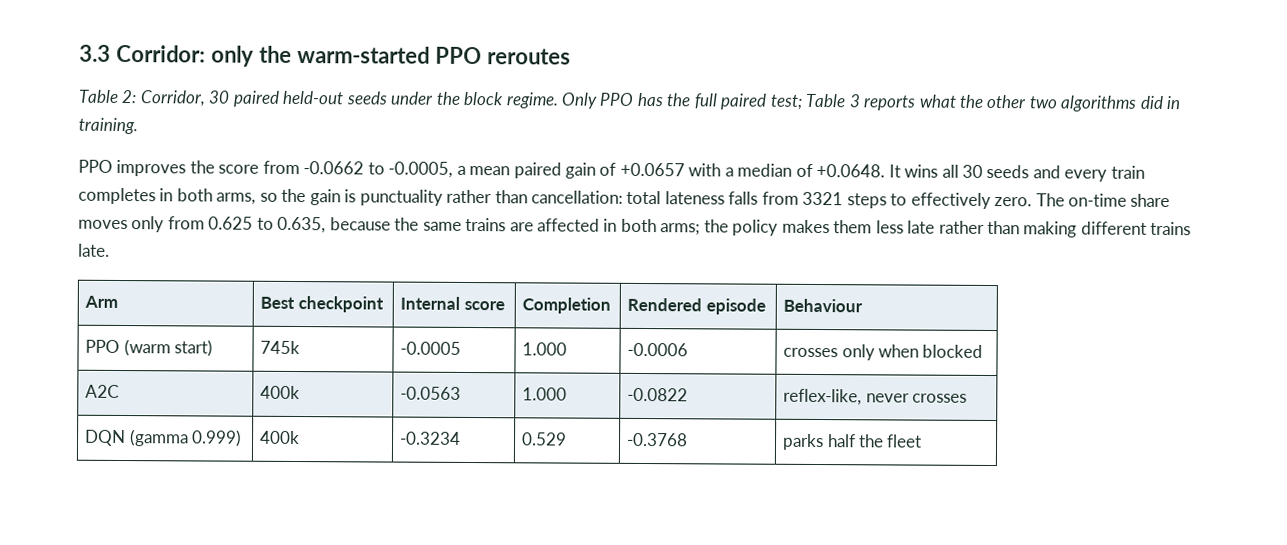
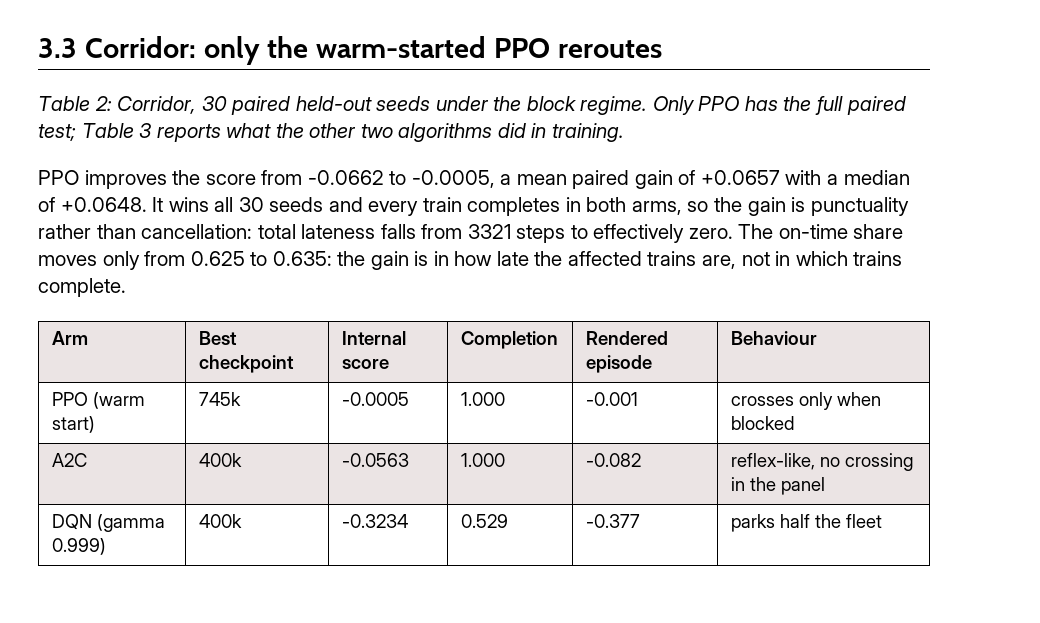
[277,216,1192,238] [78,243,110,257] 0.635, because the same trains are affected in both arms; the policy makes them less late rather than making different trains late. -> [272,251,903,270] [38,278,126,297] 0.635: the gain is in how late the affected trains are, not in which trains complete.
[627,342,689,357] -0.0006 -> [585,392,638,406] -0.001
[627,387,689,402] -0.0822 -> [585,453,641,467] -0.082
[865,393,967,403] never crosses -> [819,453,913,471] [730,477,825,495] no crossing in the panel
[627,432,689,447] -0.3768 -> [585,514,640,528] -0.377

